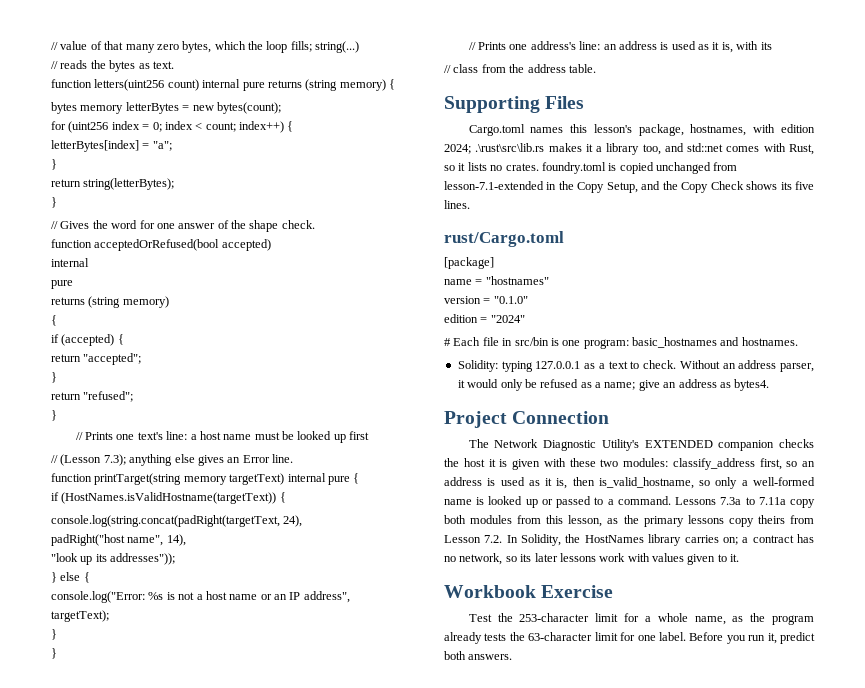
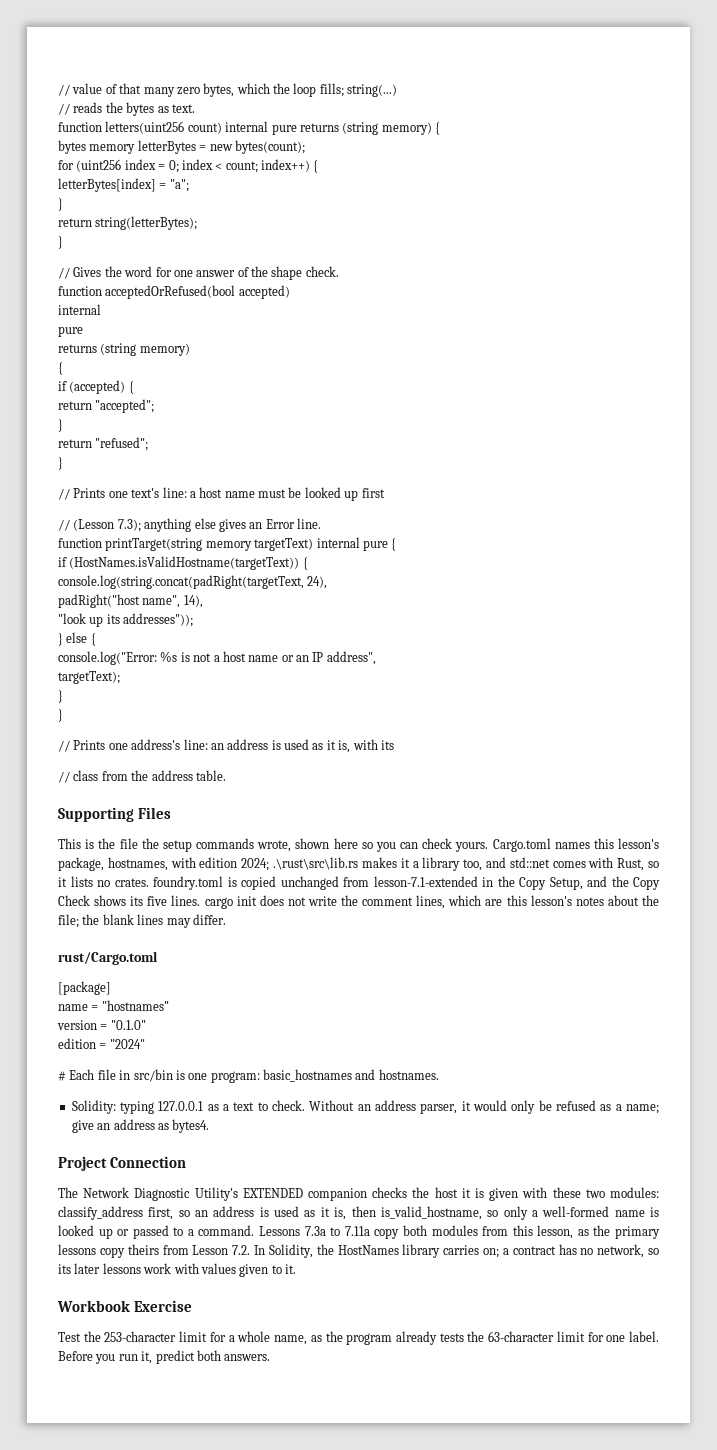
(585, 102) none -> [58,838,489,852] This is the file the setup commands wrote, shown here so you can check yours.
(470, 204) none -> [204,895,659,909] [58,914,226,928] cargo init does not write the comment lines, which are this lesson's notes about the file; the blank lines may differ.

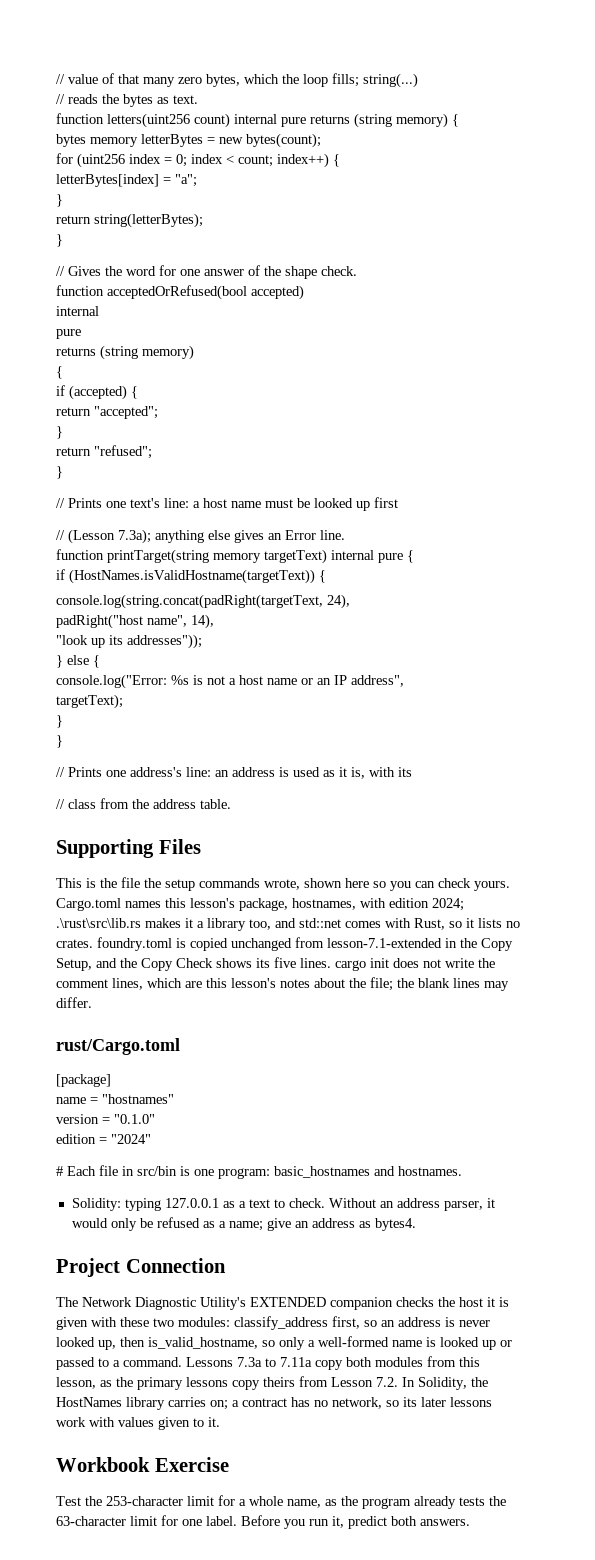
[117,519,141,532] 7.3); -> [118,529,151,544] 7.3a);
[274,1206,347,1220] used as it is, -> [459,1320,490,1327] [56,1337,116,1350] never looked up,

